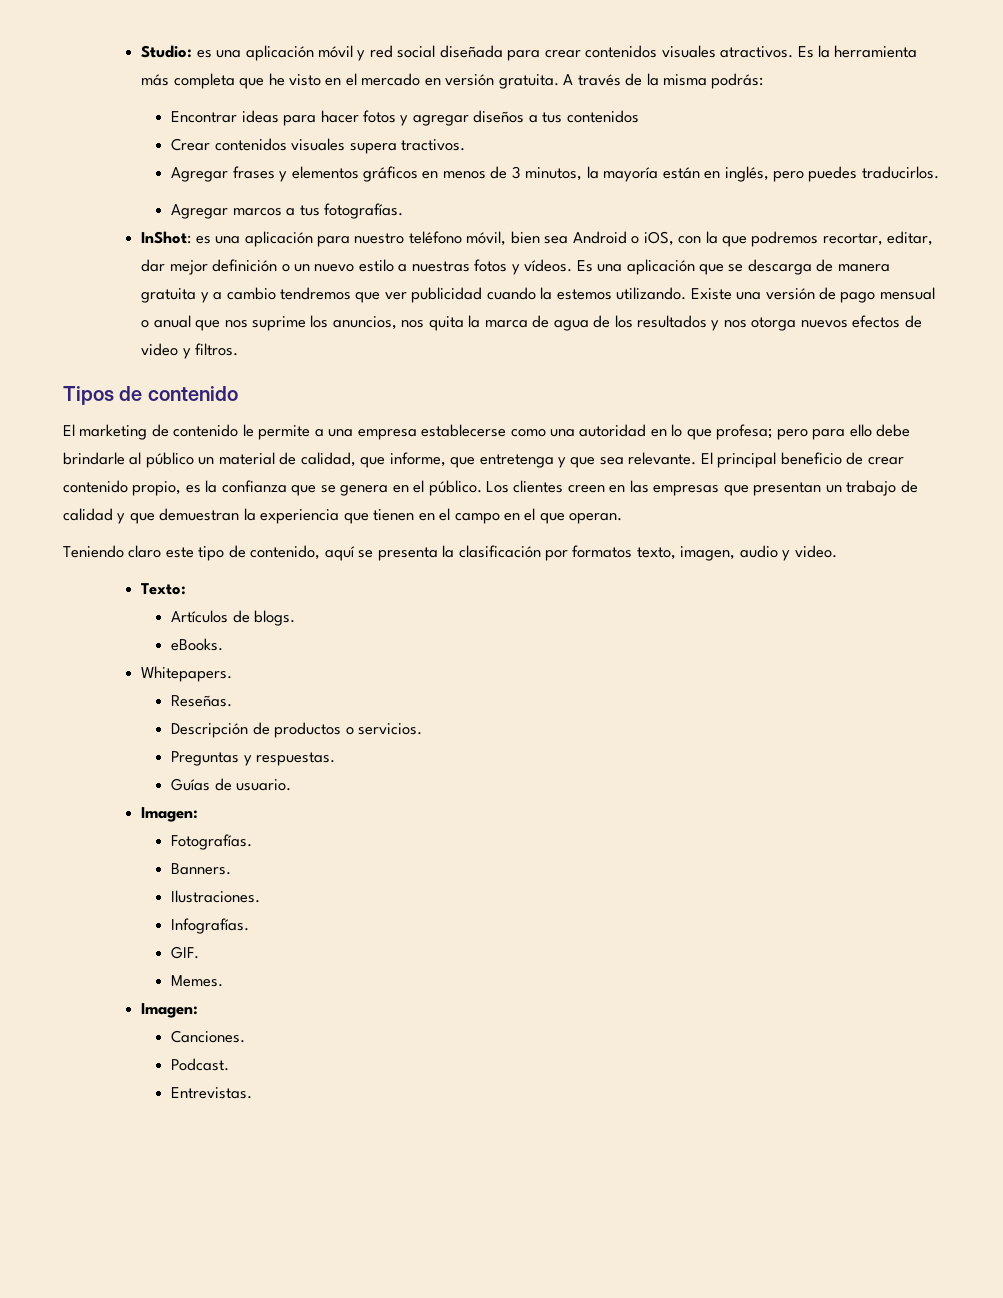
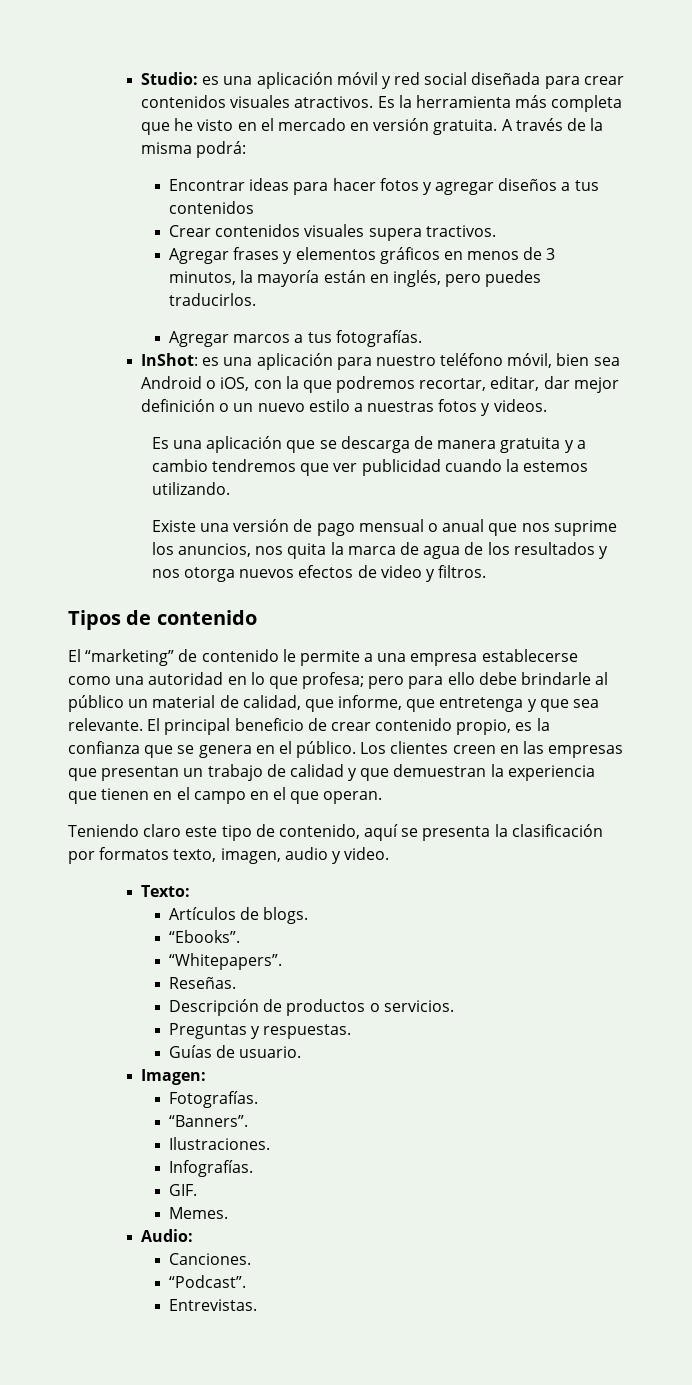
[711,73,764,89] podrás: -> [196,141,247,158] podrá:
[524,259,573,272] vídeos. -> [493,399,547,412] videos. //
(687, 293) none -> (230, 488) //
[79,424,148,440] marketing -> [85,649,175,666] “marketing”
[171,638,224,651] [141,666,233,682] eBooks. // Whitepapers. -> [168,930,240,943] [168,953,282,970] “Ebooks”. // “Whitepapers”.
[171,863,232,875] Banners. -> [168,1115,248,1127] “Banners”.
[141,1003,199,1018] Imagen: -> [140,1229,193,1242] Audio:
[171,1058,230,1071] Podcast. -> [168,1275,246,1288] “Podcast”.

